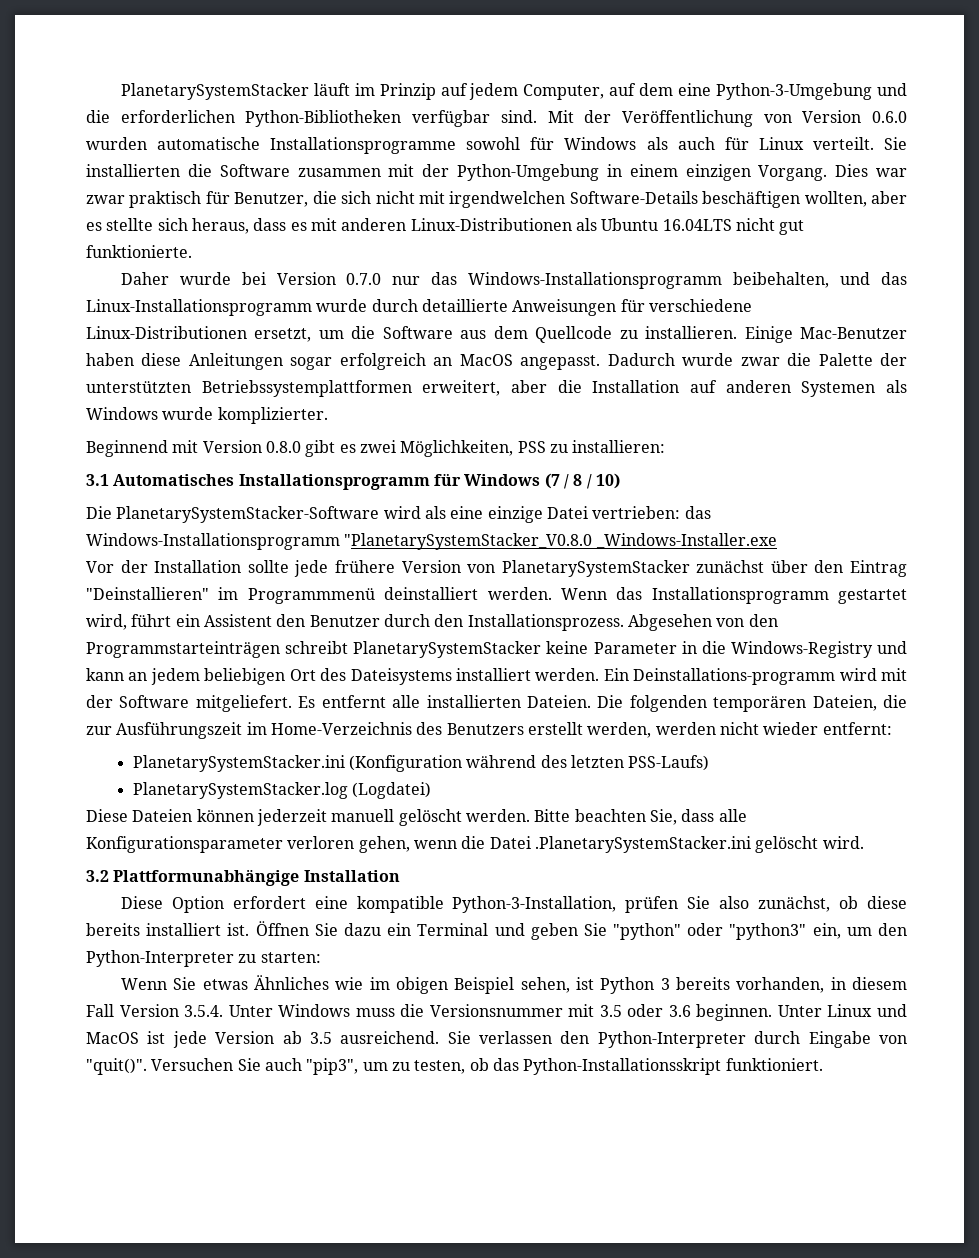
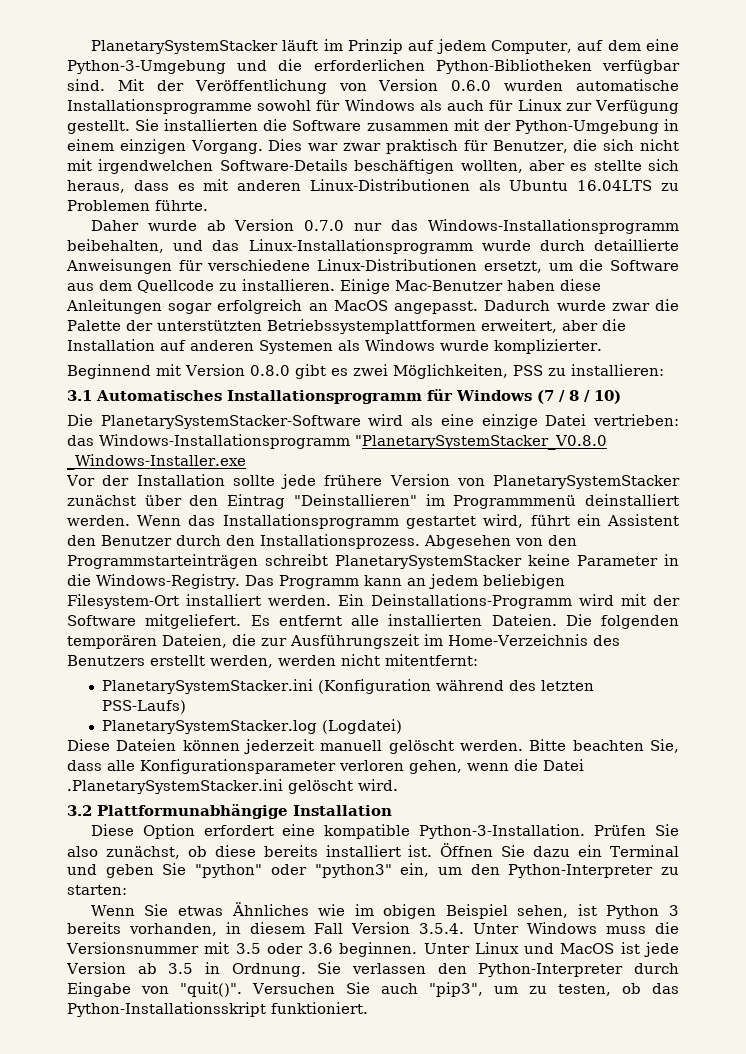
[812,137,874,150] verteilt. -> [565,100,680,114] [67,120,130,134] zur Verfügung gestellt.
[735,218,805,235] [86,245,192,258] nicht gut funktionierte. -> [661,183,680,191] [67,200,208,211] zu Problemen führte.
[241,272,266,285] bei -> [206,220,226,231] ab
[730,641,907,658] Windows-Registry und -> [96,574,359,589] Windows-Registry. Das Programm
[289,668,452,685] Ort des Dateisystems -> [67,594,179,609] Filesystem-Ort
[633,668,836,685] Deinstallations-programm -> [371,594,572,609] Deinstallations-Programm
[763,722,892,735] wieder entfernt: -> [385,654,478,666] mitentfernt:
[452,896,679,913] Python-3-Installation, prüfen -> [419,824,647,839] Python-3-Installation. Prüfen
[340,1031,440,1044] ausreichend. -> [204,962,306,977] in Ordnung.

